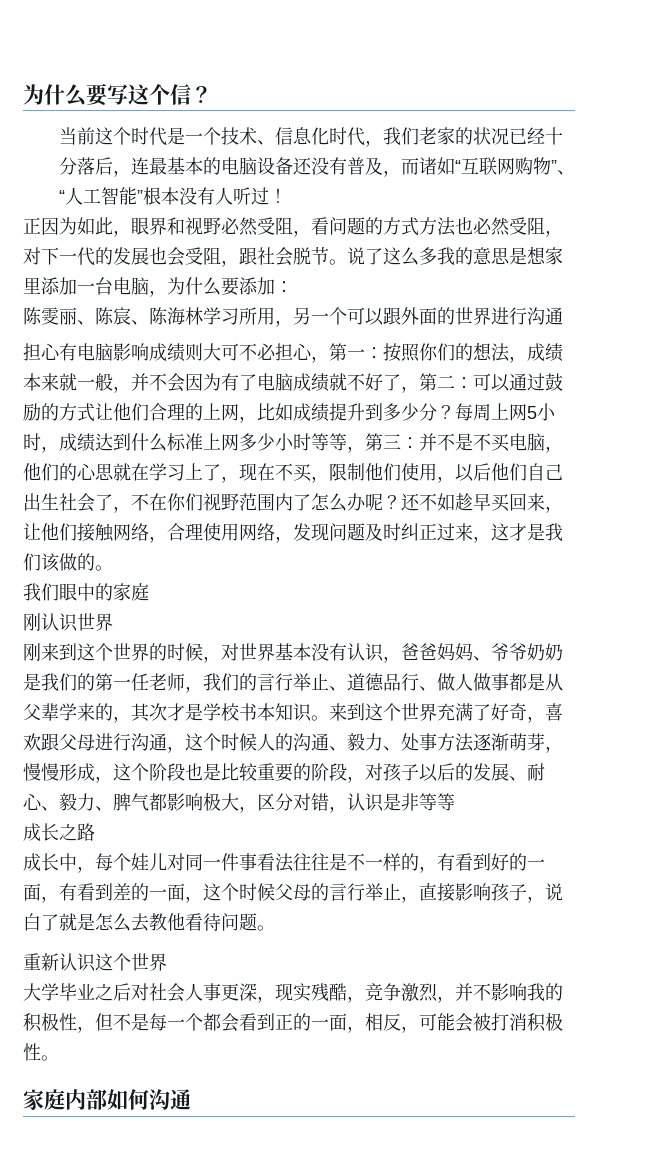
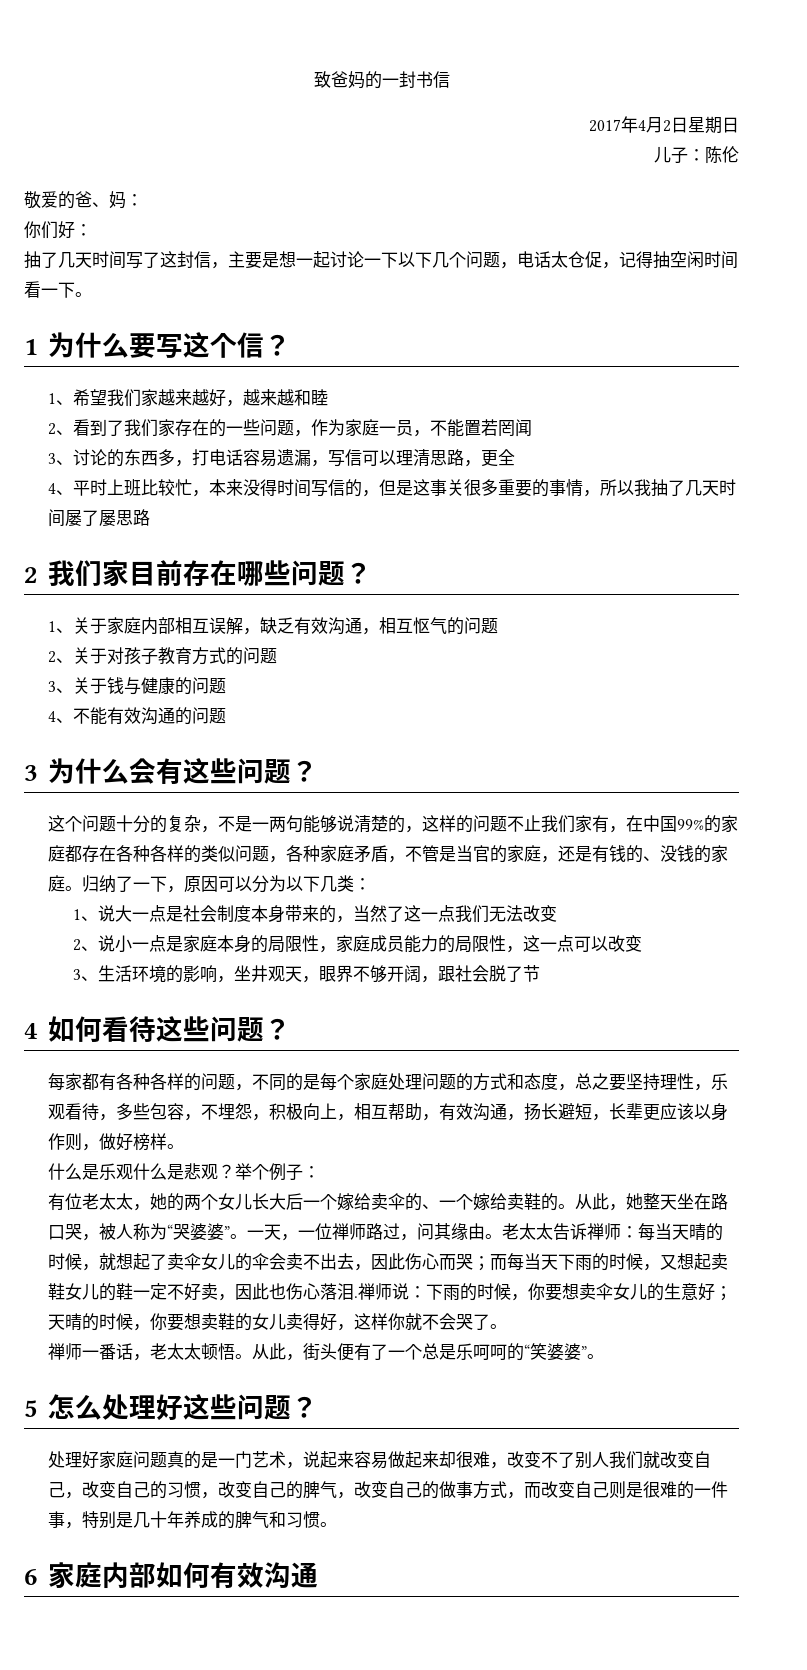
(23, 94) none -> [313,71,450,89] [589,116,739,134] [654,146,739,164] [24,191,143,209] [24,221,92,239] [24,251,738,269] [24,281,92,298] [24,339,38,355] 致爸妈的一封书信 // 2017年4月2日星期日 // 儿子：陈伦 // 敬爱的爸、妈： // 你们好： // 抽了几天时间写了这封信，主要是想一起讨论一下以下几个问题，电话太仓促，记得抽空闲时间看一下。 // 1
[58,127,563,147] [58,157,575,177] [58,187,287,205] [23,217,563,237] [23,246,563,267] [23,277,293,297] [23,307,563,327] [23,342,563,363] [23,373,563,393] [23,403,556,423] [23,433,563,453] [23,463,563,483] [23,493,563,513] [23,523,563,543] [23,553,113,572] [23,583,149,601] [23,613,113,632] [23,643,563,663] [23,673,563,693] [23,703,563,723] [23,733,563,753] [23,763,545,783] [23,792,455,813] [23,823,95,841] [23,853,545,873] [23,883,563,903] [23,913,275,932] [23,953,167,972] [23,983,563,1003] [23,1012,563,1033] [23,1043,59,1061] 当前这个时代是一个技术、信息化时代，我们老家的状况已经十分落后，连最基本的电脑设备还没有普及，而诸如“互联网购物”、“人工智能”根本没有人听过！ // 正因为如此，眼界和视野必然受阻，看问题的方式方法也必然受阻，对下一代的发展也会受阻，跟社会脱节。说了这么多我的意思是想家里添加一台电脑，为什么要添加： // 陈雯丽、陈宸、陈海林学习所用，另一个可以跟外面的世界进行沟通 // 担心有电脑影响成绩则大可不必担心，第一：按照你们的想法，成绩本来就一般，并不会因为有了电脑成绩就不好了，第二：可以通过鼓励的方式让他们合理的上网，比如成绩提升到多少分？每周上网5小时，成绩达到什么标准上网多少小时等等，第三：并不是不买电脑，他们的心思就在学习上了，现在不买，限制他们使用，以后他们自己出生社会了，不在你们视野范围内了怎么办呢？还不如趁早买回来，让他们接触网络，合理使用网络，发现问题及时纠正过来，这才是我们该做的。 // 我们眼中的家庭 // 刚认识世界 // 刚来到这个世界的时候，对世界基本没有认识，爸爸妈妈、爷爷奶奶是我们的第一任老师，我们的言行举止、道德品行、做人做事都是从父辈学来的，其次才是学校书本知识。来到这个世界充满了好奇，喜欢跟父母进行沟通，这个时候人的沟通、毅力、处事方法逐渐萌芽，慢慢形成，这个阶段也是比较重要的阶段，对孩子以后的发展、耐心、毅力、脾气都影响极大，区分对错，认识是非等等 // 成长之路 // 成长中，每个娃儿对同一件事看法往往是不一样的，有看到好的一面，有看到差的一面，这个时候父母的言行举止，直接影响孩子，说白了就是怎么去教他看待问题。 // 重新认识这个世界 // 大学毕业之后对社会人事更深，现实残酷，竞争激烈，并不影响我的积极性，但不是每一个都会看到正的一面，相反，可能会被打消积极性。 // -> [48,389,329,407] [48,419,533,437] [48,449,516,467] [48,479,737,497] [48,509,151,527] [24,560,373,586] [48,617,499,635] [48,647,278,665] [48,677,227,695] [48,707,227,725] [24,758,319,784] [48,815,739,833] [48,845,729,863] [48,875,372,893] [72,905,557,923] [72,935,642,953] [72,965,540,983] [24,1016,292,1043] [48,1073,729,1091] [48,1103,729,1121] [48,1133,185,1151] [48,1163,321,1181] [48,1193,729,1211] [48,1223,724,1241] [48,1253,729,1271] [48,1283,733,1301] [48,1313,508,1331] [48,1343,605,1361] [24,1394,319,1421] [48,1451,712,1469] [48,1481,729,1499] [48,1511,338,1529] [24,1569,38,1585] 1、希望我们家越来越好，越来越和睦 // 2、看到了我们家存在的一些问题，作为家庭一员，不能置若罔闻 // 3、讨论的东西多，打电话容易遗漏，写信可以理清思路，更全 // 4、平时上班比较忙，本来没得时间写信的，但是这事关很多重要的事情，所以我抽了几天时间屡了屡思路 // 2我们家目前存在哪些问题？ // 1、关于家庭内部相互误解，缺乏有效沟通，相互怄气的问题 // 2、关于对孩子教育方式的问题 // 3、关于钱与健康的问题 // 4、不能有效沟通的问题 // 3为什么会有这些问题？ // 这个问题十分的复杂，不是一两句能够说清楚的，这样的问题不止我们家有，在中国99%的家庭都存在各种各样的类似问题，各种家庭矛盾，不管是当官的家庭，还是有钱的、没钱的家庭。归纳了一下，原因可以分为以下几类： // 1、说大一点是社会制度本身带来的，当然了这一点我们无法改变 // 2、说小一点是家庭本身的局限性，家庭成员能力的局限性，这一点可以改变 // 3、生活环境的影响，坐井观天，眼界不够开阔，跟社会脱了节 // 4如何看待这些问题？ // 每家都有各种各样的问题，不同的是每个家庭处理问题的方式和态度，总之要坚持理性，乐观看待，多些包容，不埋怨，积极向上，相互帮助，有效沟通，扬长避短，长辈更应该以身作则，做好榜样。 // 什么是乐观什么是悲观？举个例子： // 有位老太太，她的两个女儿长大后一个嫁给卖伞的、一个嫁给卖鞋的。从此，她整天坐在路口哭，被人称为“哭婆婆”。一天，一位禅师路过，问其缘由。老太太告诉禅师：每当天晴的时候，就想起了卖伞女儿的伞会卖不出去，因此伤心而哭；而每当天下雨的时候，又想起卖鞋女儿的鞋一定不好卖，因此也伤心落泪.禅师说：下雨的时候，你要想卖伞女儿的生意好；天晴的时候，你要想卖鞋的女儿卖得好，这样你就不会哭了。 // 禅师一番话，老太太顿悟。从此，街头便有了一个总是乐呵呵的“笑婆婆”。 // 5怎么处理好这些问题？ // 处理好家庭问题真的是一门艺术，说起来容易做起来却很难，改变不了别人我们就改变自己，改变自己的习惯，改变自己的脾气，改变自己的做事方式，而改变自己则是很难的一件事，特别是几十年养成的脾气和习惯。 // 6
(149, 1099) none -> [210,1562,265,1588] 有效

